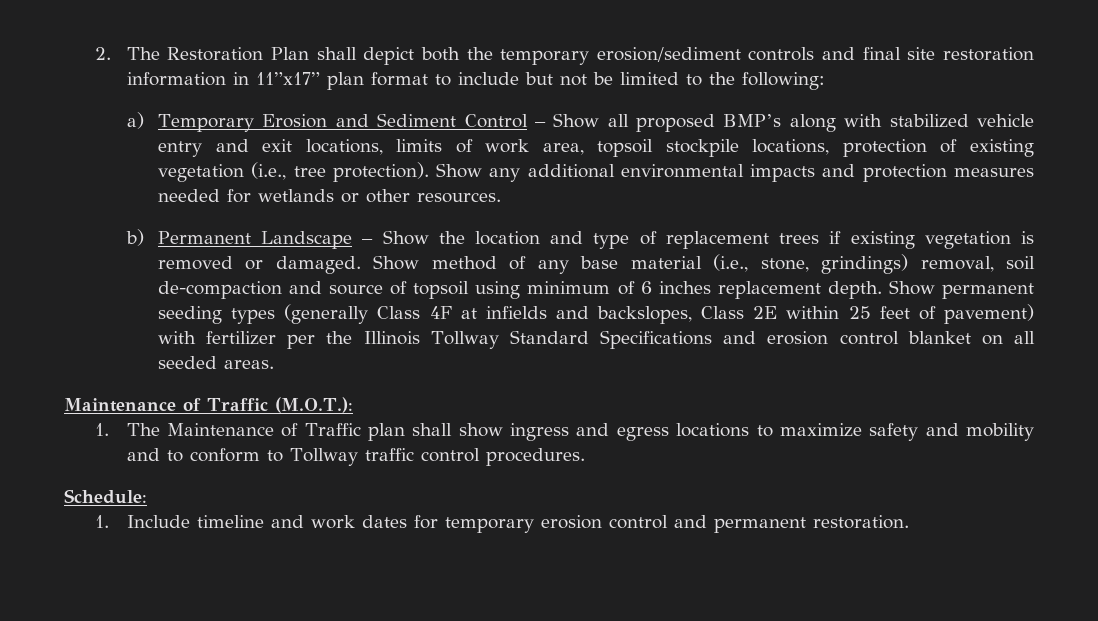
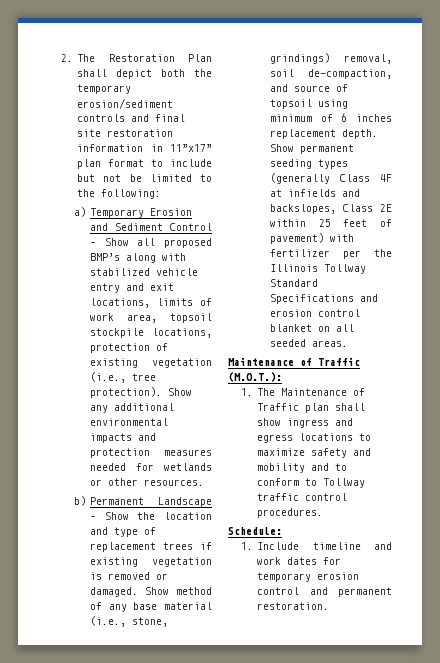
[157,281,282,299] de-compaction -> [308,69,392,79] de-compaction,

